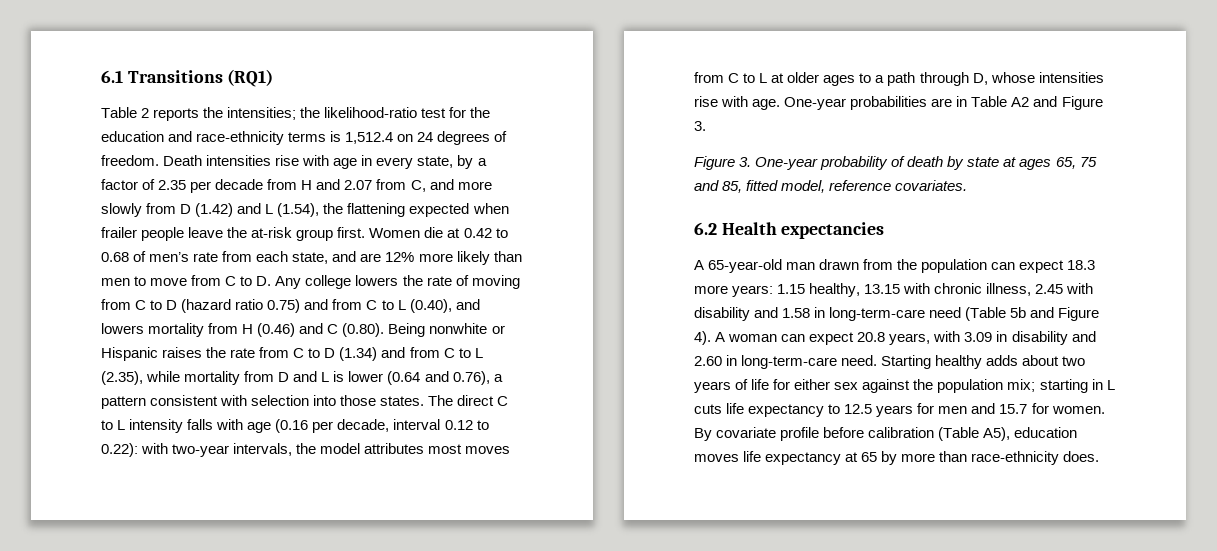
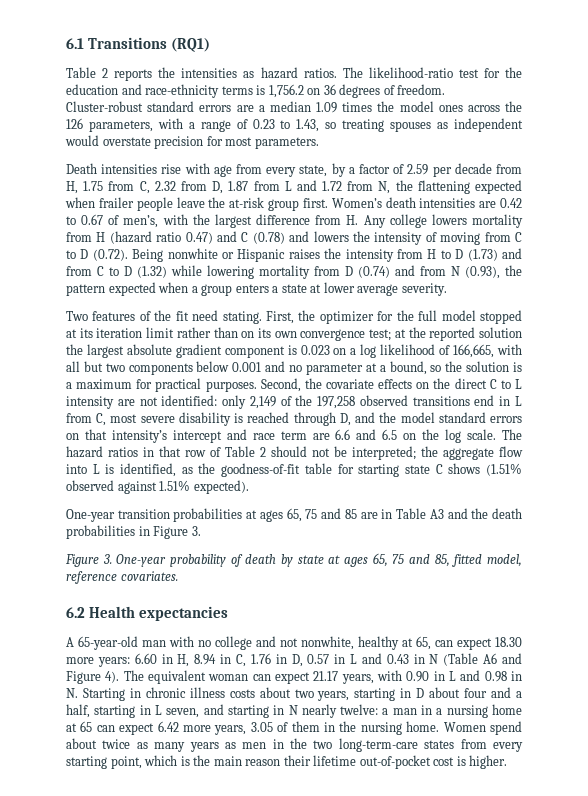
[227,107,321,120] intensities; the -> [181,67,363,79] intensities as hazard ratios. The
[345,131,508,145] [101,155,159,166] 1,512.4 on 24 degrees of freedom. -> [268,84,446,98] [66,101,523,113] [66,118,523,132] [65,135,319,149] 1,756.2 on 36 degrees of freedom. Cluster-robust standard errors are a median 1.09 times the model ones across the 126 parameters, with a range of 0.23 to 1.43, so treating spouses as independent would overstate precision for most parameters. //
[361,155,373,166] in -> [236,164,262,174] from
[158,180,187,190] 2.35 -> [407,164,429,175] 2.59
[301,179,492,192] [101,203,320,217] H and 2.07 from C, and more slowly from D (1.42) and L (1.54), -> [66,180,391,194] H, 1.75 from C, 2.32 from D, 1.87 from L and 1.72 from N,
[369,227,508,238] [101,251,522,265] [101,275,452,289] Women die at 0.42 to 0.68 of men’s rate from each state, and are 12% more likely than men to move from C to D. Any college lowers the rate -> [331,197,522,208] [66,214,523,228] [66,231,423,245] Women’s death intensities are 0.42 to 0.67 of men’s, with the largest difference from H. Any college lowers mortality from H (hazard ratio 0.47) and C (0.78) and lowers the intensity
[181,299,480,313] [101,323,385,337] (hazard ratio 0.75) and from C to L (0.40), and lowers mortality from H (0.46) and C (0.80). -> [92,249,128,261] (0.72).
[230,347,483,361] [101,371,503,385] [101,395,454,409] rate from C to D (1.34) and from C to L (2.35), while mortality from D and L is lower (0.64 and 0.76), a pattern consistent with selection into those states. The -> [345,248,522,262] [66,265,522,279] [66,282,447,296] [66,310,522,324] [66,327,522,341] [66,344,522,358] [66,361,523,375] [66,378,451,392] intensity from H to D (1.73) and from C to D (1.32) while lowering mortality from D (0.74) and from N (0.93), the pattern expected when a group enters a state at lower average severity. // Two features of the fit need stating. First, the optimizer for the full model stopped at its iteration limit rather than on its own convergence test; at the reported solution the largest absolute gradient component is 0.023 on a log likelihood of 166,665, with all but two components below 0.001 and no parameter at a bound, so the solution is a maximum for practical purposes. Second, the covariate effects on the
[187,419,489,433] [101,443,511,457] [694,72,1104,86] [694,96,1058,110] falls with age (0.16 per decade, interval 0.12 to 0.22): with two-year intervals, the model attributes most moves from C to L at older ages to a path through D, whose intensities rise with age. One-year probabilities are in Table A2 and -> [117,395,522,409] [66,412,522,426] [66,429,522,443] [66,446,523,460] [66,463,522,477] [66,480,249,494] [66,508,522,522] [66,525,150,539] are not identified: only 2,149 of the 197,258 observed transitions end in L from C, most severe disability is reached through D, and the model standard errors on that intensity’s intercept and race term are 6.6 and 6.5 on the log scale. The hazard ratios in that row of Table 2 should not be interpreted; the aggregate flow into L is identified, as the goodness-of-fit table for starting state C shows (1.51% observed against 1.51% expected). // One-year transition probabilities at ages 65, 75 and 85 are in Table A3 and the death probabilities in
[819,259,1096,273] drawn from the population can expect 18.3 -> [169,636,522,650] with no college and not nonwhite, healthy at 65, can expect 18.30
[777,283,1094,297] [694,307,1027,321] 1.15 healthy, 13.15 with chronic illness, 2.45 with disability and 1.58 in long-term-care need (Table 5b -> [134,653,498,667] 6.60 in H, 8.94 in C, 1.76 in D, 0.57 in L and 0.43 in N (Table A6
[715,332,726,342] A -> [123,670,206,684] The equivalent
[857,332,886,342] 20.8 -> [313,671,339,681] 21.17
[964,331,1096,345] [694,355,1086,369] [694,379,1115,393] [694,403,1105,417] [694,427,1078,441] [694,451,1100,465] 3.09 in disability and 2.60 in long-term-care need. Starting healthy adds about two years of life for either sex against the population mix; starting in L cuts life expectancy to 12.5 years for men and 15.7 for women. By covariate profile before calibration (Table A5), education moves life expectancy at 65 by more than race-ethnicity does. -> [406,670,522,682] [66,687,522,701] [66,704,522,718] [66,721,522,735] [66,738,523,752] [66,755,508,769] 0.90 in L and 0.98 in N. Starting in chronic illness costs about two years, starting in D about four and a half, starting in L seven, and starting in N nearly twelve: a man in a nursing home at 65 can expect 6.42 more years, 3.05 of them in the nursing home. Women spend about twice as many years as men in the two long-term-care states from every starting point, which is the main reason their lifetime out-of-pocket cost is higher.

